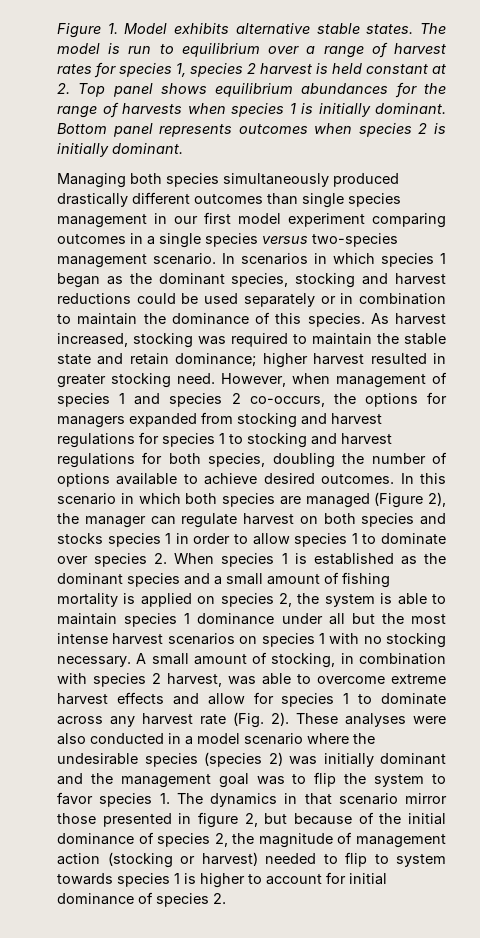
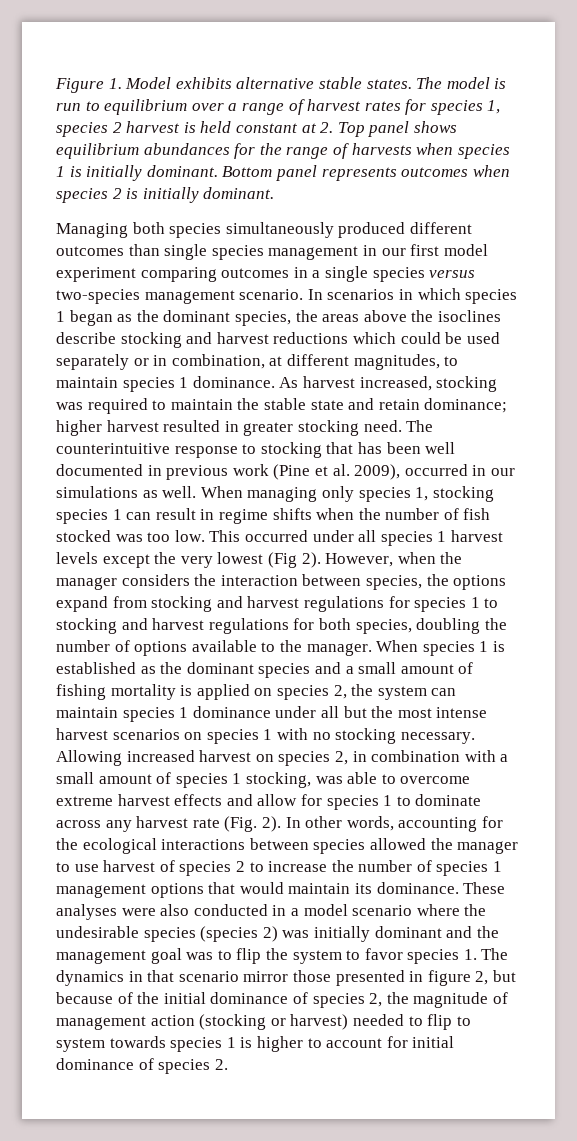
[57,193,128,207] drastically -> (406, 230) none
(289, 280) none -> [295,310,501,322] [56,332,116,344] the areas above the isoclines describe
(131, 298) none -> [352,332,396,344] which
[359,293,447,305] [57,312,365,327] combination to maintain the dominance of this species. -> [171,354,459,370] [56,376,275,392] combination, at different magnitudes, to maintain species 1 dominance.
[221,372,447,388] [57,392,447,407] [57,413,197,428] However, when management of species 1 and species 2 co-occurs, the options for managers expanded -> [406,420,434,432] [56,442,456,458] [56,464,515,480] [56,486,494,502] [56,508,491,524] [56,530,503,546] [56,552,463,568] [56,574,507,590] [56,596,108,612] The counterintuitive response to stocking that has been well documented in previous work (Pine et al. 2009), occurred in our simulations as well. When managing only species 1, stocking species 1 can result in regime shifts when the number of fish stocked was too low. This occurred under all species 1 harvest levels except the very lowest (Fig 2). However, when the manager considers the interaction between species, the options expand
[204,473,446,485] [57,492,446,508] [57,513,446,528] [57,533,446,547] [57,553,168,567] achieve desired outcomes. In this scenario in which both species are managed (Figure 2), the manager can regulate harvest on both species and stocks species 1 in order to allow species 1 to dominate over species 2. -> [279,640,372,656] the manager.
[380,593,446,605] is able to -> [431,688,457,696] can
[136,652,446,668] [57,673,222,687] A small amount of stocking, in combination with species 2 harvest, -> [56,750,509,766] [56,772,311,788] Allowing increased harvest on species 2, in combination with a small amount of species 1 stocking,
(289, 719) none -> [285,816,503,832] [56,838,519,854] [56,860,503,876] [56,882,459,898] In other words, accounting for the ecological interactions between species allowed the manager to use harvest of species 2 to increase the number of species 1 management options that would maintain its dominance.

